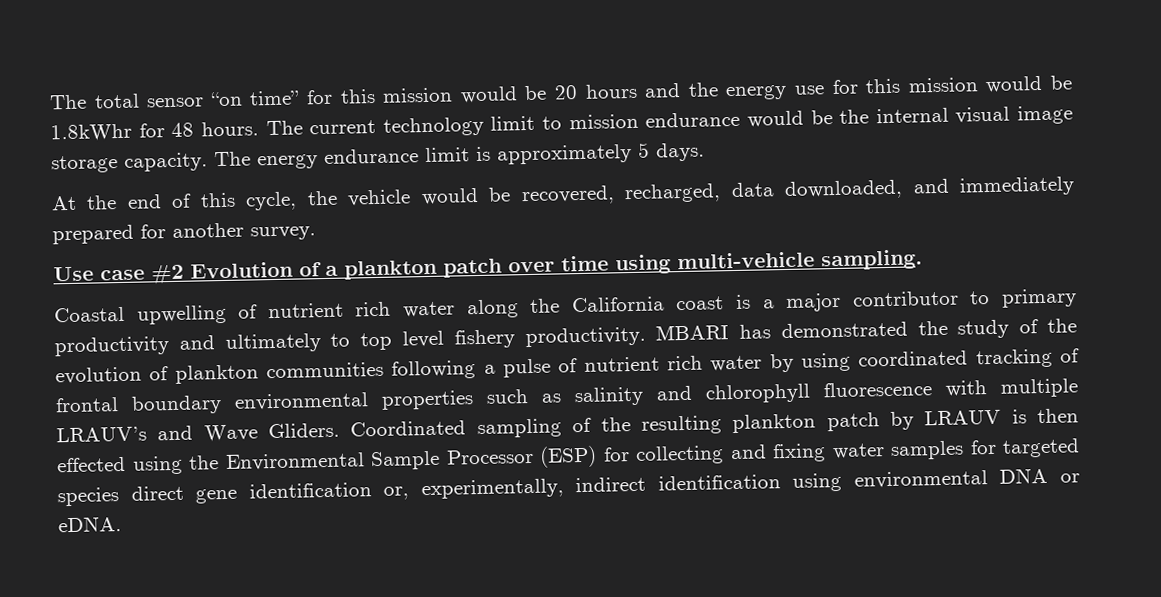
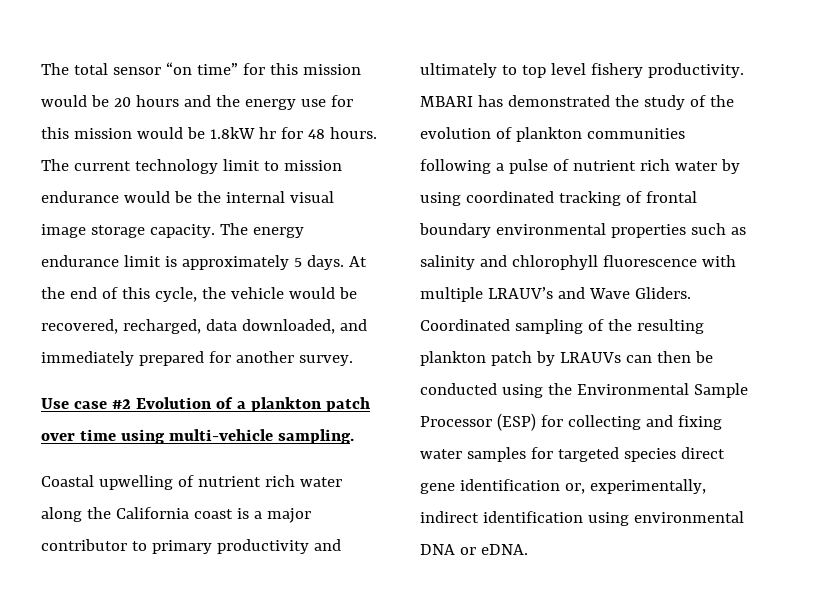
[50,123,132,142] 1.8kWhr -> [209,127,276,139] 1.8kW hr
(705, 152) // -> (344, 262) none
[924,408,1080,426] [57,456,126,473] LRAUV is then effected -> [559,351,713,363] [420,383,497,395] LRAUVs can then be conducted

